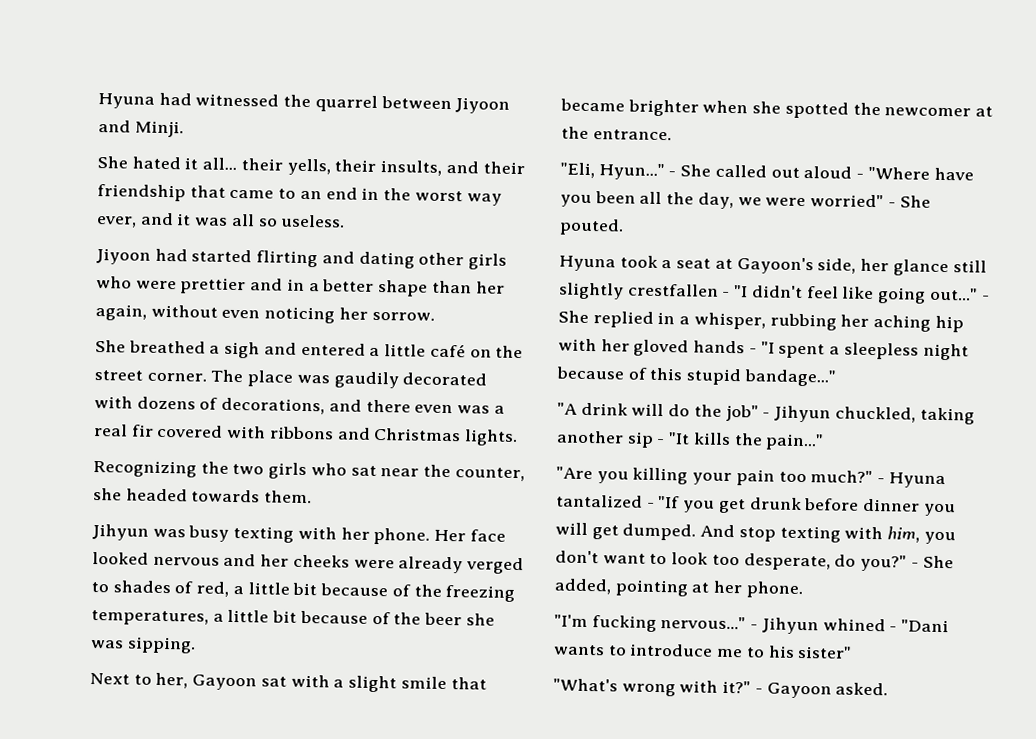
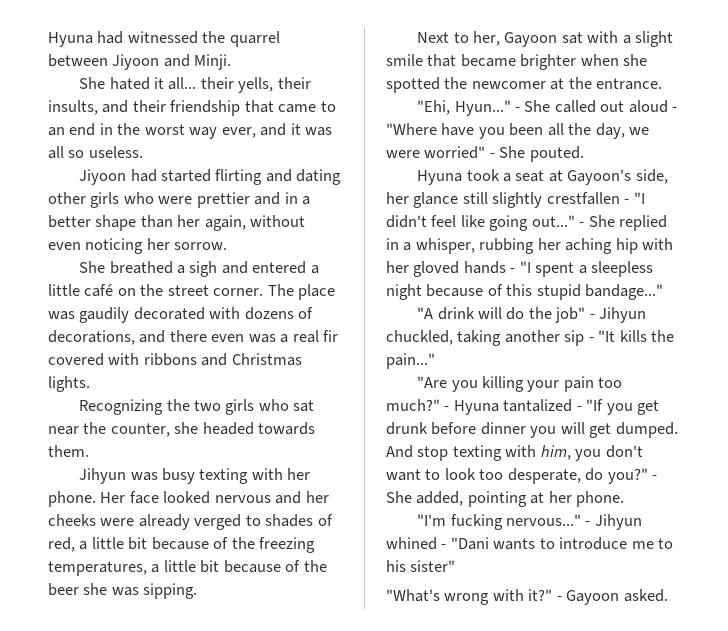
[560,162,595,179] "Eli, -> [417,100,451,115] "Ehi,

